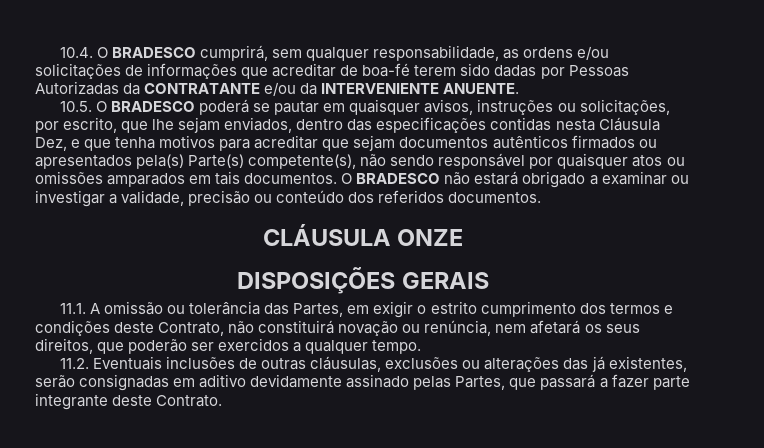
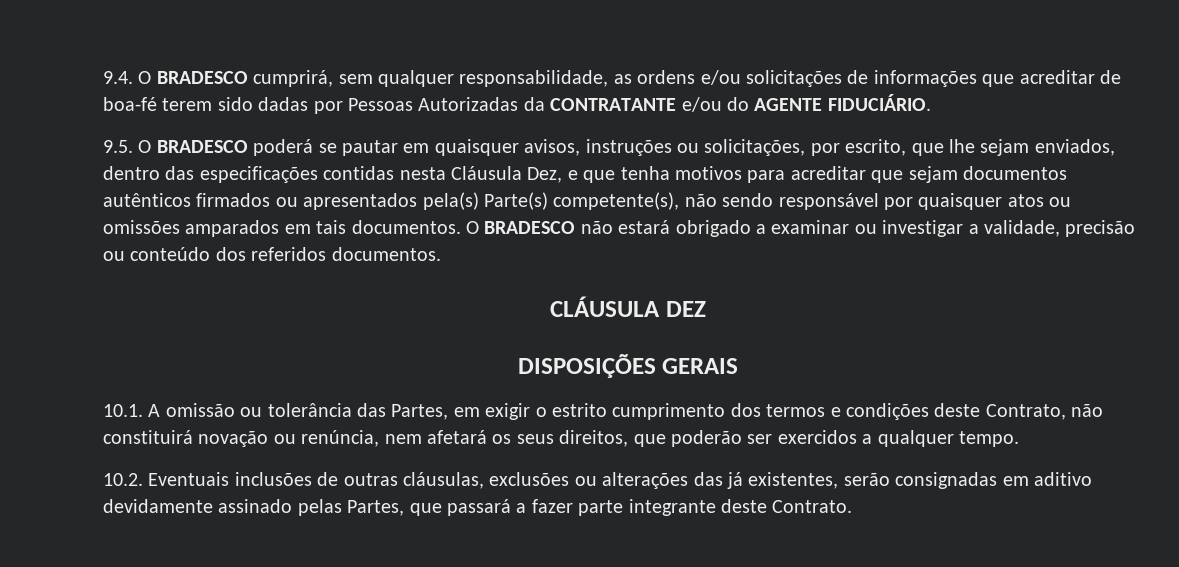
[59,47,93,58] 10.4. -> [103,71,133,84] 9.4.
[300,83,520,95] [59,101,92,112] da INTERVENIENTE ANUENTE. // 10.5. -> [726,94,931,111] [103,140,133,153] do AGENTE FIDUCIÁRIO. // 9.5.
[397,229,464,246] ONZE -> [665,301,706,317] DEZ
[59,303,86,314] 11.1. -> [103,404,143,417] 10.1.
[59,358,89,369] 11.2. -> [103,473,143,486] 10.2.

